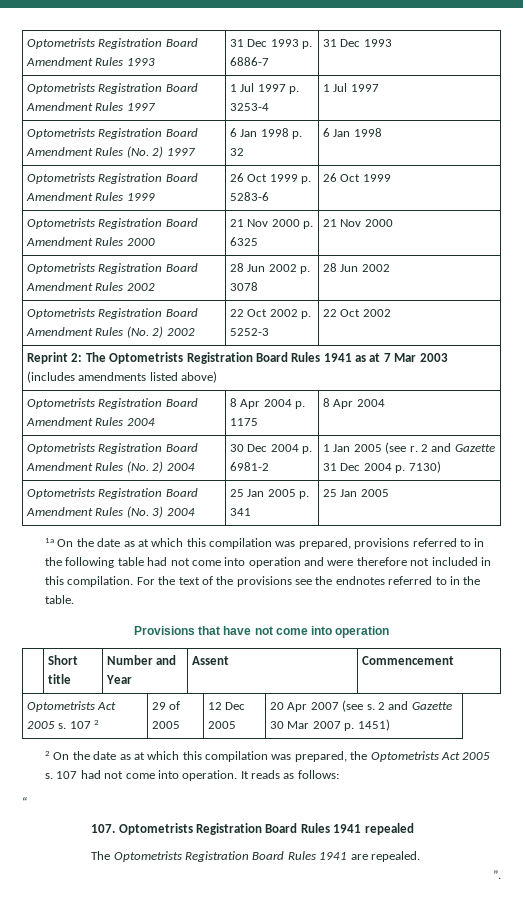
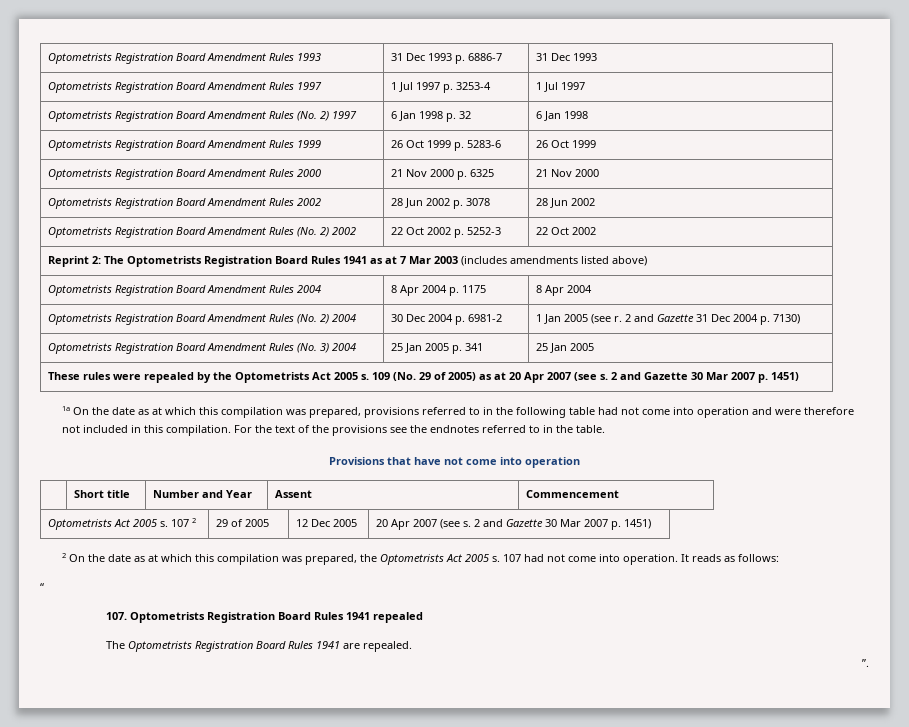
(389, 493) none -> [47,372,799,383] // These rules were repealed by the Optometrists Act 2005 s. 109 (No. 29 of 2005) as at 20 Apr 2007 (see s. 2 and Gazette 30 Mar 2007 p. 1451)

